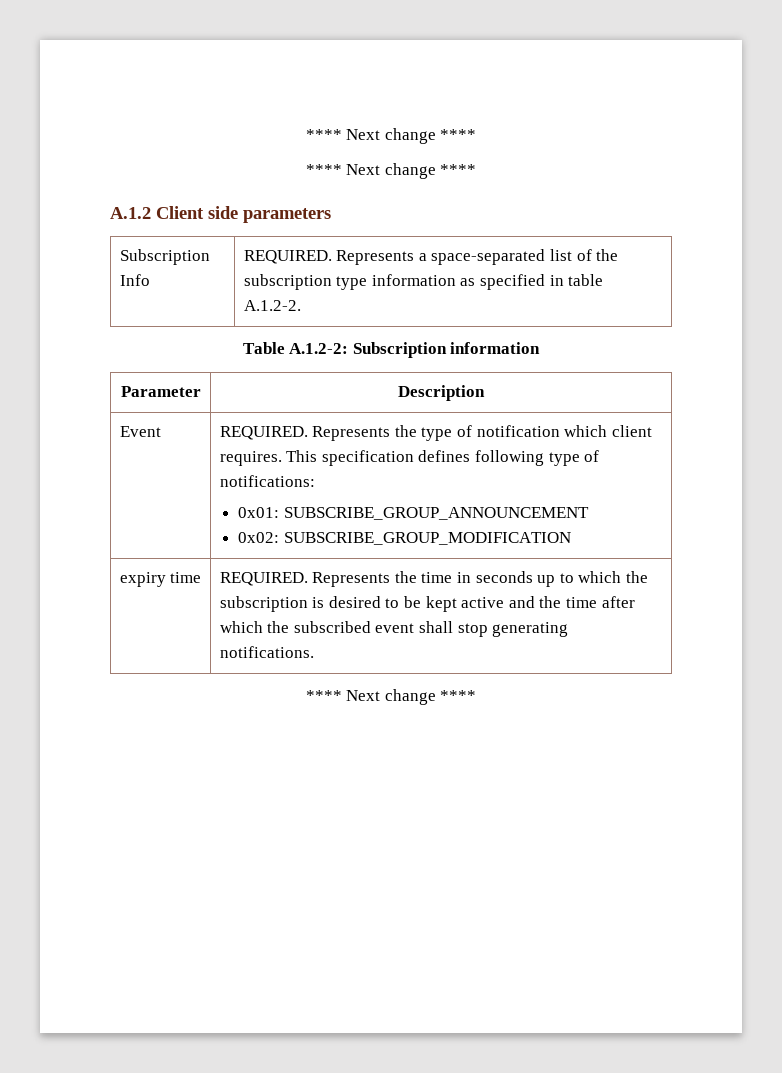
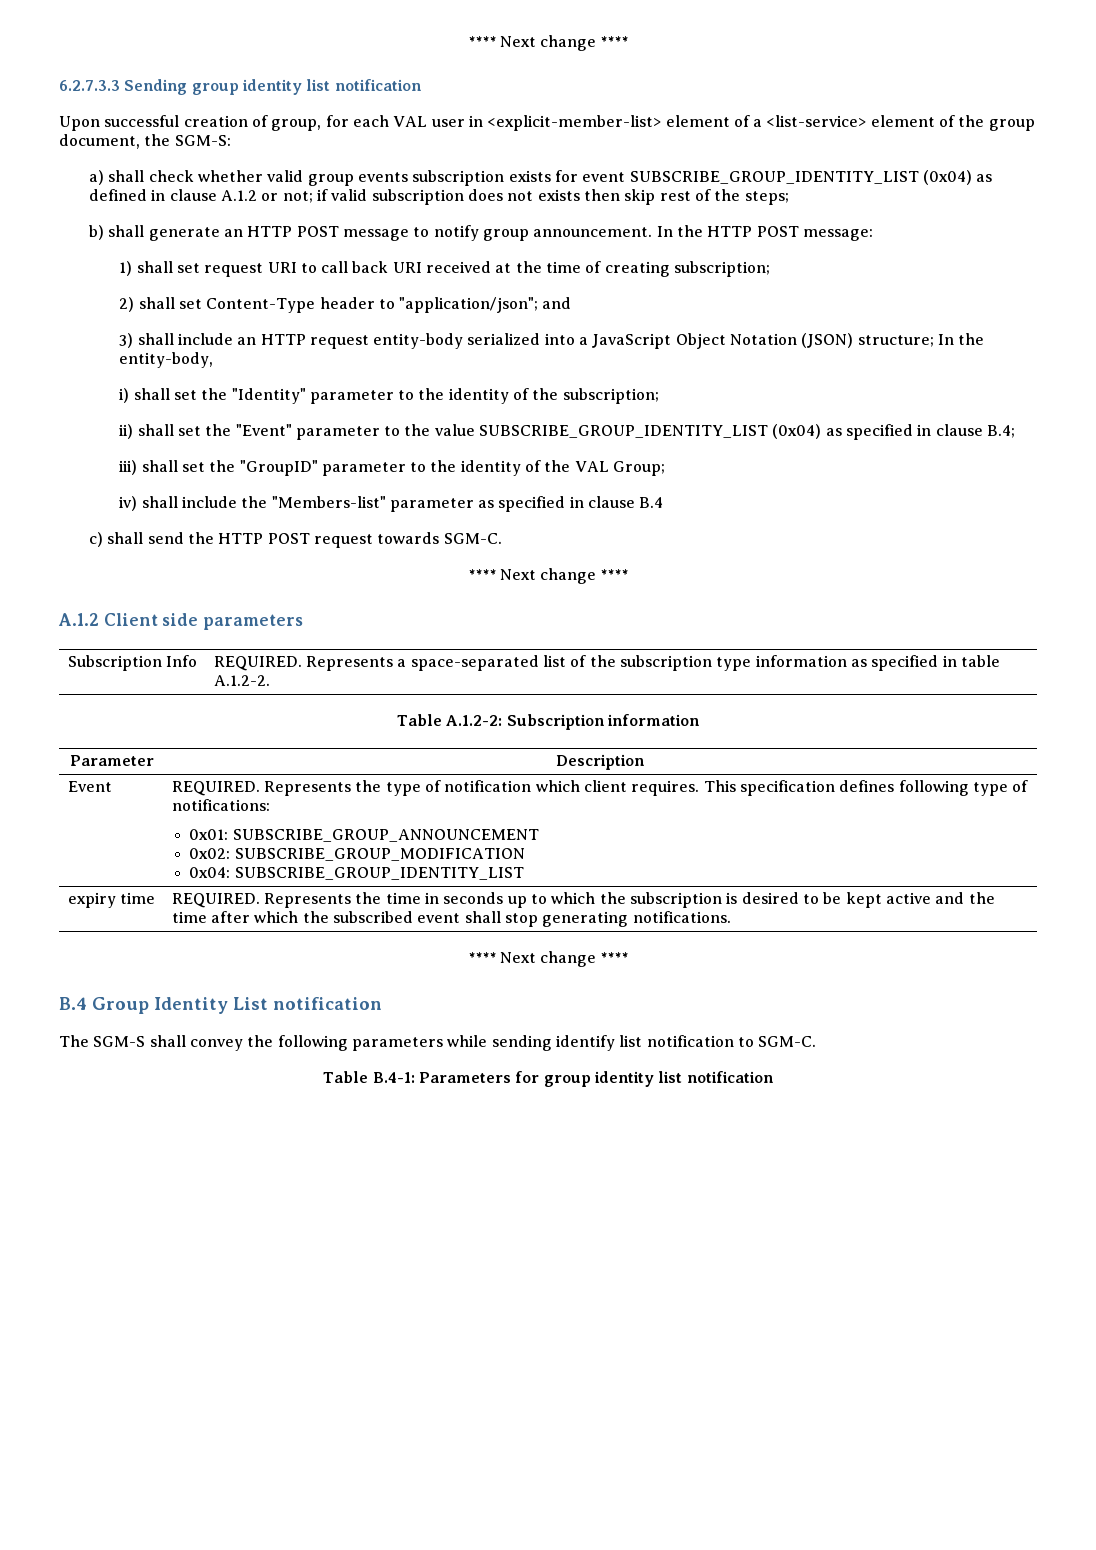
[305,128,477,144] **** Next change **** -> [467,35,629,51] [59,79,422,95] [59,115,1035,131] [59,134,231,149] [89,170,993,186] [89,189,789,205] [89,225,873,241] [119,261,771,277] [119,297,572,313] [119,333,985,349] [119,352,214,368] [119,388,659,404] [119,424,1016,440] [119,460,666,476] [119,496,664,512] [89,532,502,548] **** Next change **** // 6.2.7.3.3 Sending group identity list notification // Upon successful creation of group, for each VAL user in <explicit-member-list> element of a <list-service> element of the group document, the SGM-S: // a) shall check whether valid group events subscription exists for event SUBSCRIBE_GROUP_IDENTITY_LIST (0x04) as defined in clause A.1.2 or not; if valid subscription does not exists then skip rest of the steps; // b) shall generate an HTTP POST message to notify group announcement. In the HTTP POST message: // 1) shall set request URI to call back URI received at the time of creating subscription; // 2) shall set Content-Type header to "application/json"; and // 3) shall include an HTTP request entity-body serialized into a JavaScript Object Notation (JSON) structure; In the entity-body, // i) shall set the "Identity" parameter to the identity of the subscription; // ii) shall set the "Event" parameter to the value SUBSCRIBE_GROUP_IDENTITY_LIST (0x04) as specified in clause B.4; // iii) shall set the "GroupID" parameter to the identity of the VAL Group; // iv) shall include the "Members-list" parameter as specified in clause B.4 // c) shall send the HTTP POST request towards SGM-C.
(571, 538) none -> [189,867,524,880] // 0x04: SUBSCRIBE_GROUP_IDENTITY_LIST
(477, 695) none -> [59,997,382,1014] [59,1035,817,1051] [323,1071,774,1087] // B.4 Group Identity List notification // The SGM-S shall convey the following parameters while sending identify list notification to SGM-C. // Table B.4-1: Parameters for group identity list notification

